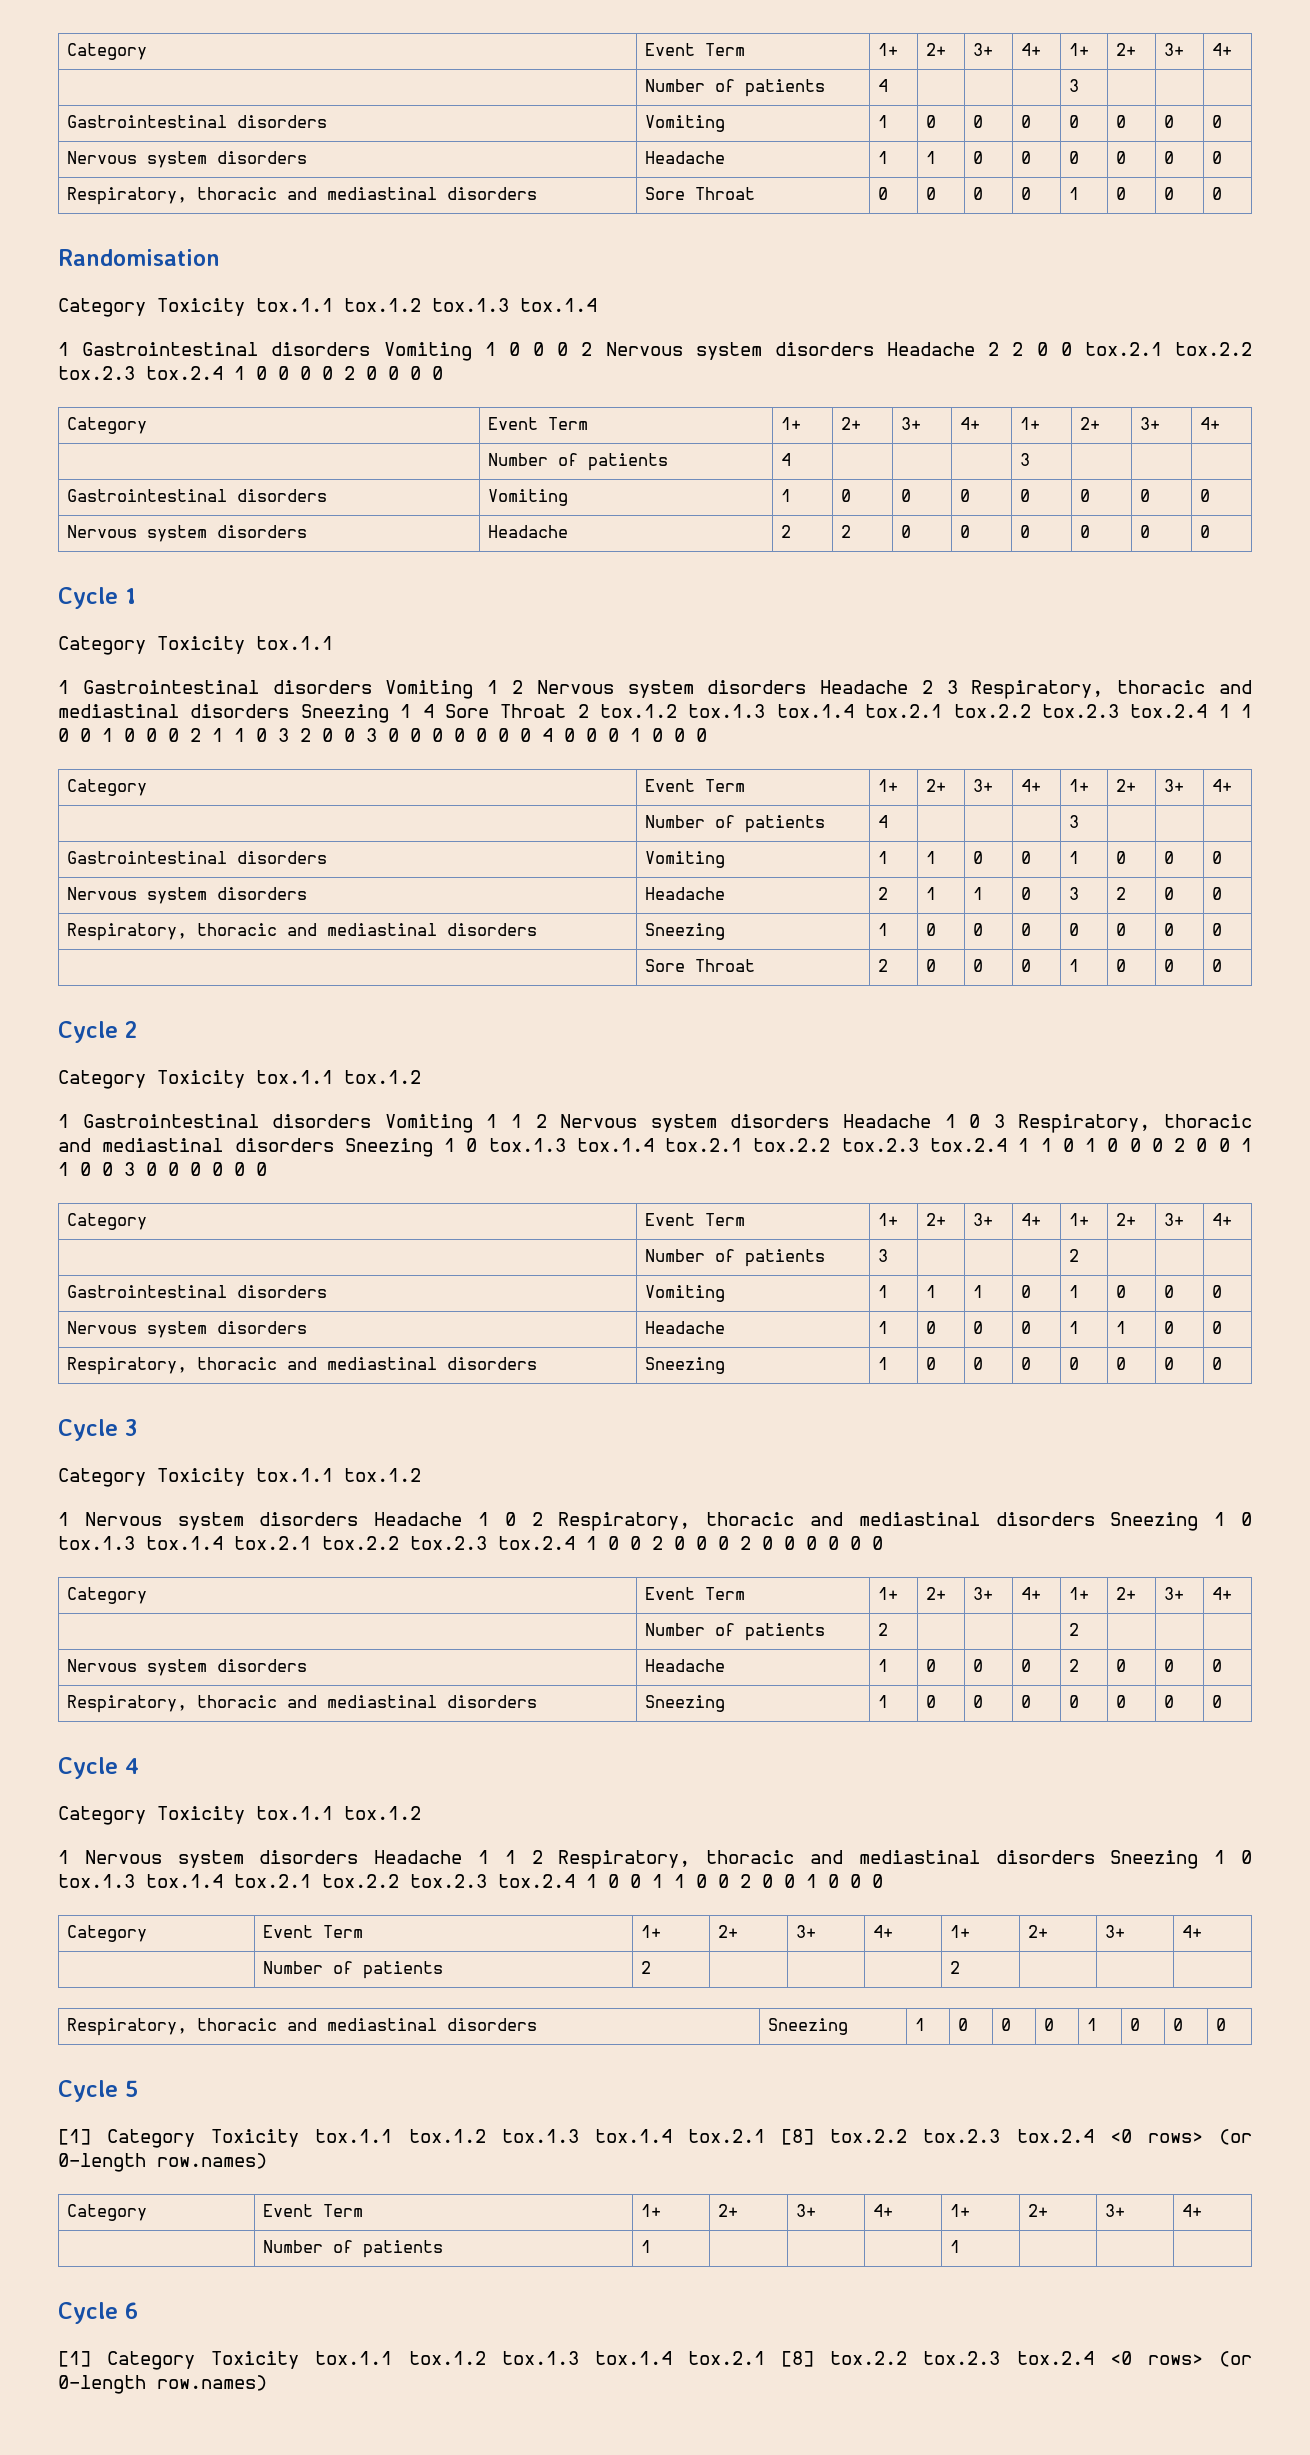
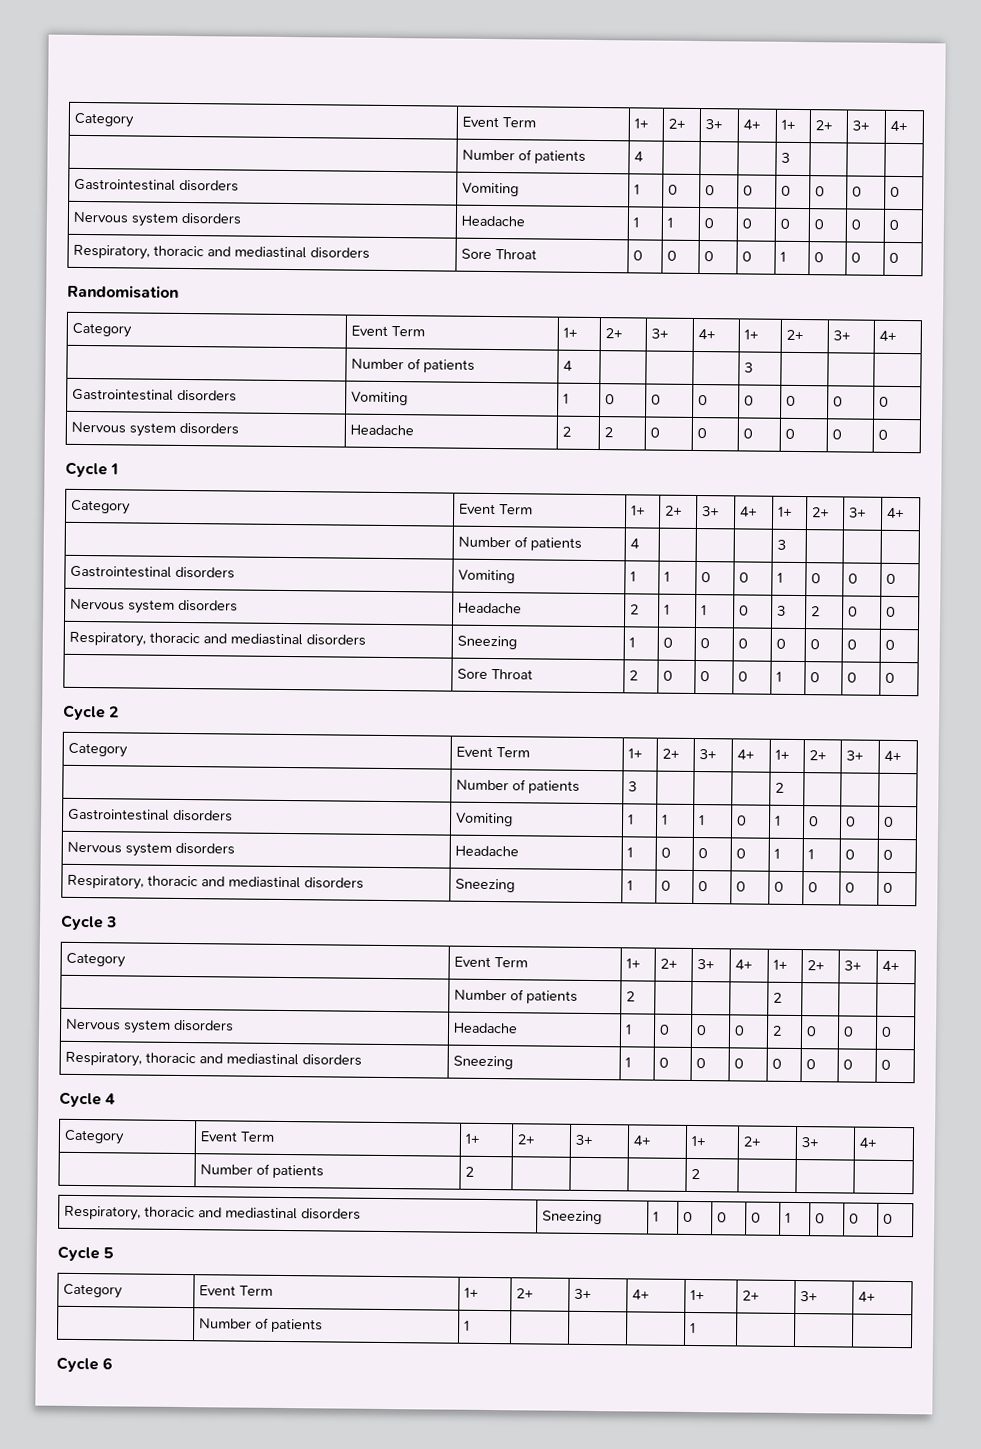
[58,298,597,317] [58,342,1252,361] [58,366,443,380] // Category Toxicity tox.1.1 tox.1.2 tox.1.3 tox.1.4 // 1 Gastrointestinal disorders Vomiting 1 0 0 0 2 Nervous system disorders Headache 2 2 0 0 tox.2.1 tox.2.2 tox.2.3 tox.2.4 1 0 0 0 0 2 0 0 0 0 -> (179, 291) none
[58,636,333,655] [58,680,1252,699] [58,704,1252,723] [58,728,707,742] // Category Toxicity tox.1.1 // 1 Gastrointestinal disorders Vomiting 1 2 Nervous system disorders Headache 2 3 Respiratory, thoracic and mediastinal disorders Sneezing 1 4 Sore Throat 2 tox.1.2 tox.1.3 tox.1.4 tox.2.1 tox.2.2 tox.2.3 tox.2.4 1 1 0 0 1 0 0 0 2 1 1 0 3 2 0 0 3 0 0 0 0 0 0 0 4 0 0 0 1 0 0 0 -> (120, 469) none
[58,1070,421,1089] [58,1114,1252,1133] [58,1138,1252,1157] [58,1162,267,1176] // Category Toxicity tox.1.1 tox.1.2 // 1 Gastrointestinal disorders Vomiting 1 1 2 Nervous system disorders Headache 1 0 3 Respiratory, thoracic and mediastinal disorders Sneezing 1 0 tox.1.3 tox.1.4 tox.2.1 tox.2.2 tox.2.3 tox.2.4 1 1 0 1 0 0 0 2 0 0 1 1 0 0 3 0 0 0 0 0 0 -> (120, 712) none
[58,1468,421,1487] [58,1512,1252,1531] [58,1536,883,1550] // Category Toxicity tox.1.1 tox.1.2 // 1 Nervous system disorders Headache 1 0 2 Respiratory, thoracic and mediastinal disorders Sneezing 1 0 tox.1.3 tox.1.4 tox.2.1 tox.2.2 tox.2.3 tox.2.4 1 0 0 2 0 0 0 2 0 0 0 0 0 0 -> (118, 922) none
[58,1806,421,1825] [58,1850,1252,1869] [58,1874,883,1888] // Category Toxicity tox.1.1 tox.1.2 // 1 Nervous system disorders Headache 1 1 2 Respiratory, thoracic and mediastinal disorders Sneezing 1 0 tox.1.3 tox.1.4 tox.2.1 tox.2.2 tox.2.3 tox.2.4 1 0 0 1 1 0 0 2 0 0 1 0 0 0 -> (117, 1099) none
[58,2129,1252,2148] [58,2153,267,2172] // [1] Category Toxicity tox.1.1 tox.1.2 tox.1.3 tox.1.4 tox.2.1 [8] tox.2.2 tox.2.3 tox.2.4 <0 rows> (or 0-length row.names) -> (115, 1253) none
[58,2351,1252,2370] [58,2375,267,2394] // [1] Category Toxicity tox.1.1 tox.1.2 tox.1.3 tox.1.4 tox.2.1 [8] tox.2.2 tox.2.3 tox.2.4 <0 rows> (or 0-length row.names) -> (114, 1363) none

